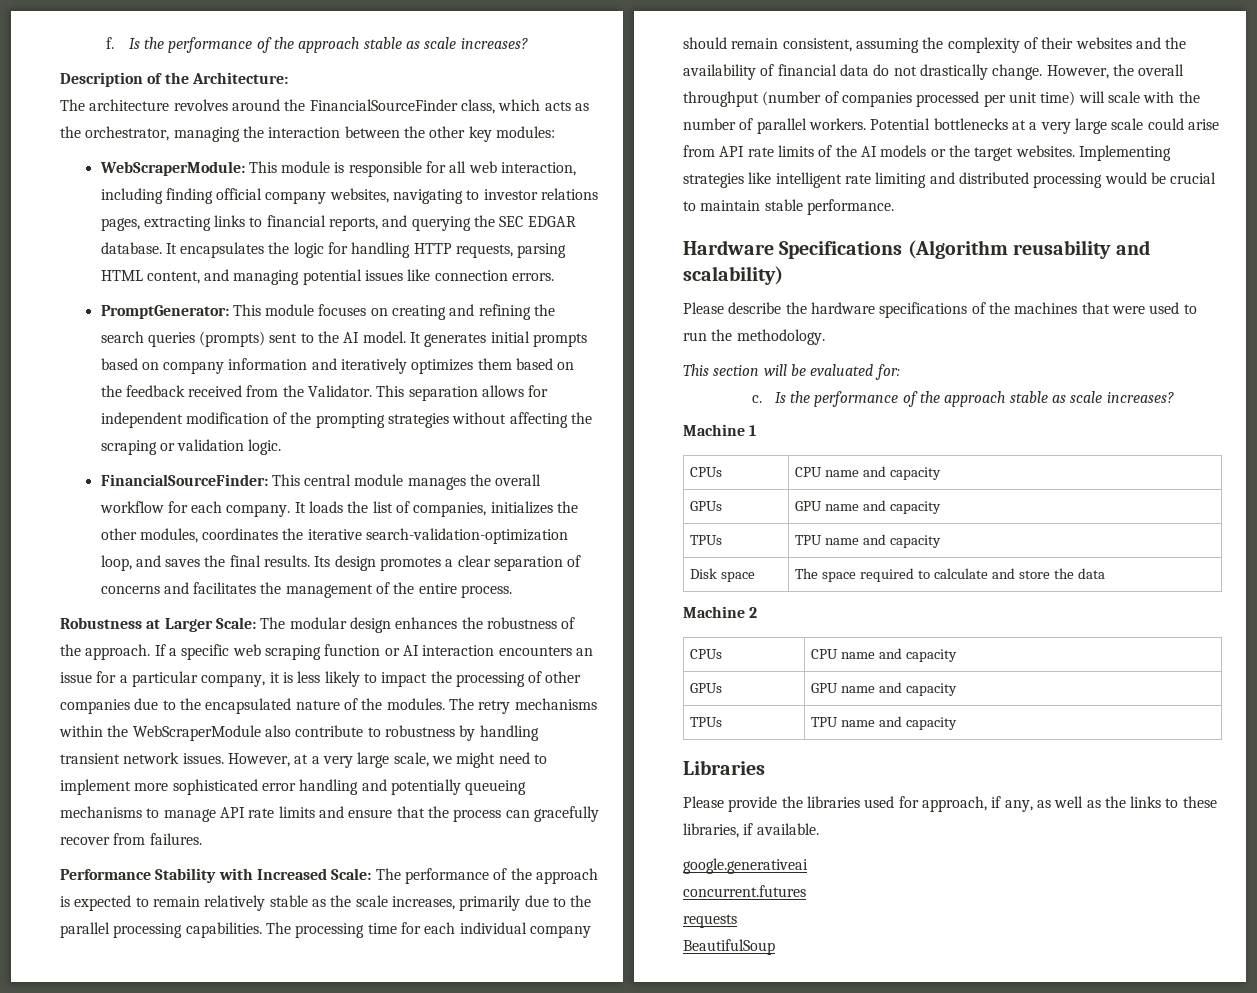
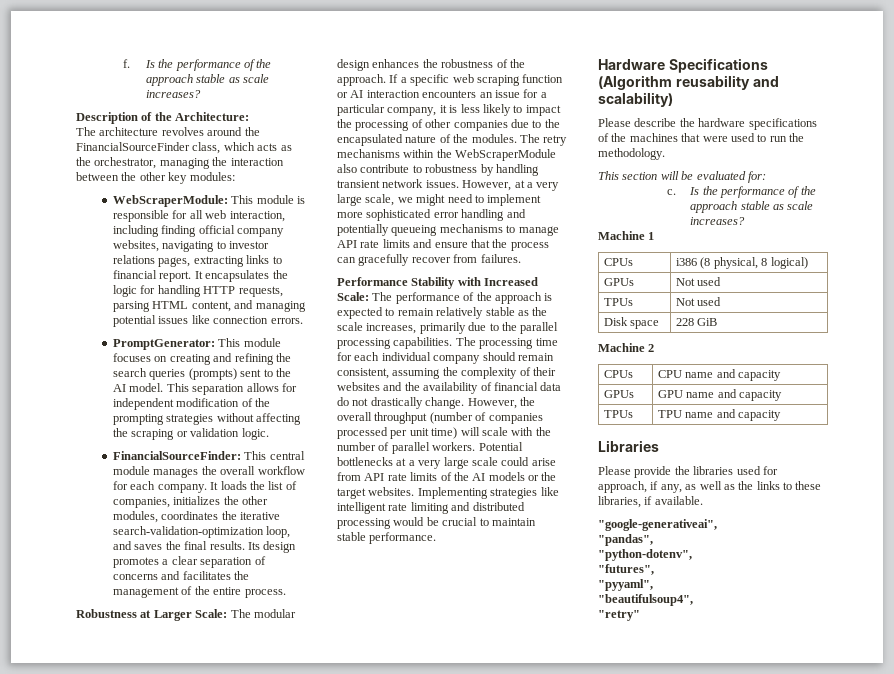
[329,215,576,231] [100,242,162,254] reports, and querying the SEC EDGAR database. -> [159,271,192,282] report.
[410,331,588,347] [100,358,575,374] [100,385,373,397] It generates initial prompts based on company information and iteratively optimizes them based on the feedback received from the Validator. -> (164, 387) none
[795,466,942,480] [690,501,723,511] [795,500,942,514] [690,535,723,545] [795,534,942,548] [690,568,756,582] [795,568,1105,582] CPU name and capacity // GPUs | GPU name and capacity // TPUs | TPU name and capacity // Disk space | The space required to calculate and store the data -> [676,257,808,269] [604,278,635,286] [676,277,722,286] [604,298,634,306] [676,297,722,306] [604,317,660,329] [676,318,718,326] i386 (8 physical, 8 logical) // GPUs | Not used // TPUs | Not used // Disk space | 228 GiB
[683,858,808,874] [683,885,806,897] [683,914,737,928] [683,939,775,955] google.generativeai // concurrent.futures // requests // BeautifulSoup -> [598,519,717,531] [598,534,653,546] [598,549,692,561] [598,564,654,575] [598,579,653,591] [598,594,693,606] [598,610,640,621] "google-generativeai", // "pandas", // "python-dotenv", // "futures", // "pyyaml", // "beautifulsoup4", // "retry"

